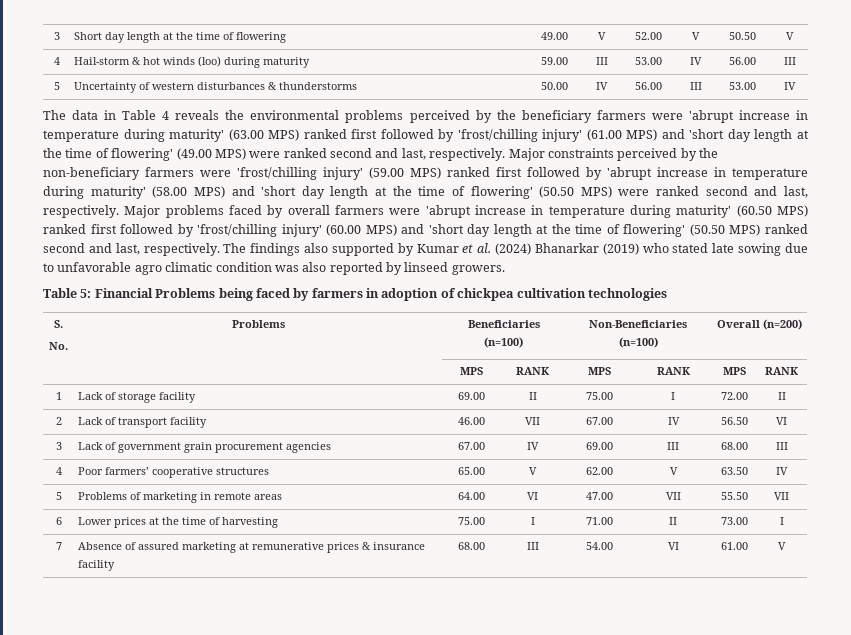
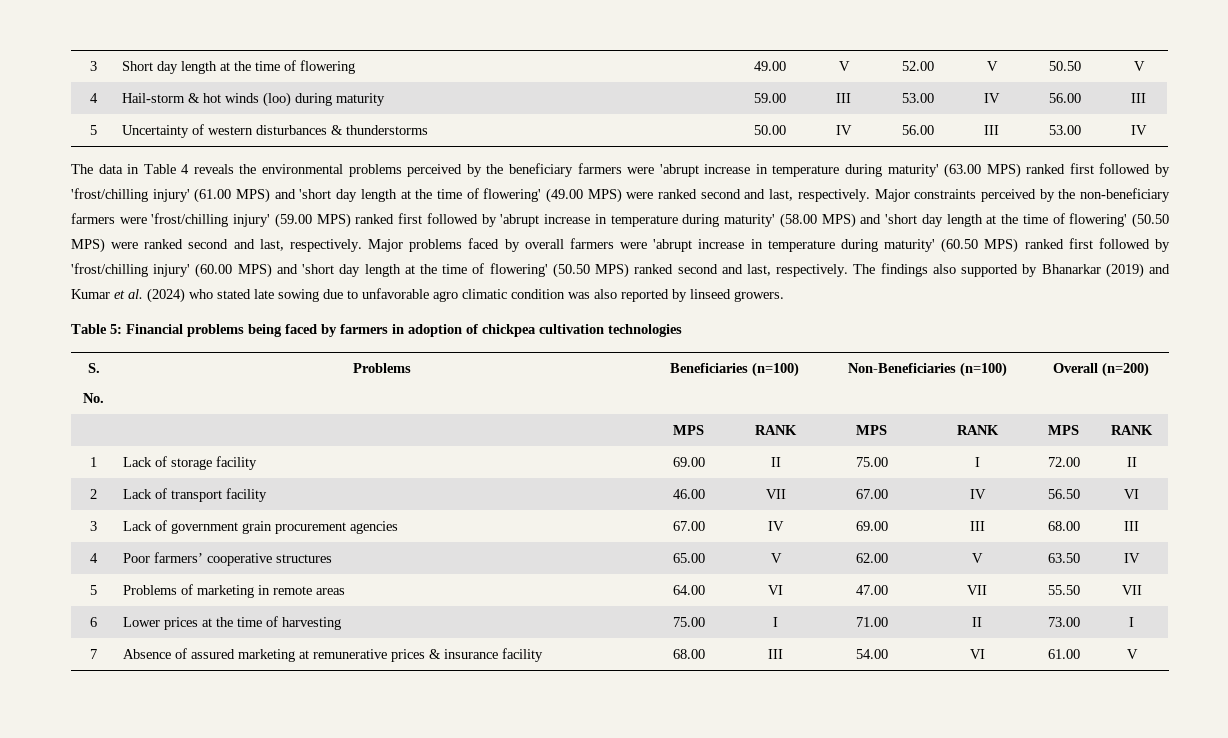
(414, 249) none -> [1041,263,1170,278] Bhanarkar (2019) and
[534,243,639,255] Bhanarkar (2019) -> (185, 295) none
[155,288,216,298] Problems -> [187,324,244,337] problems

